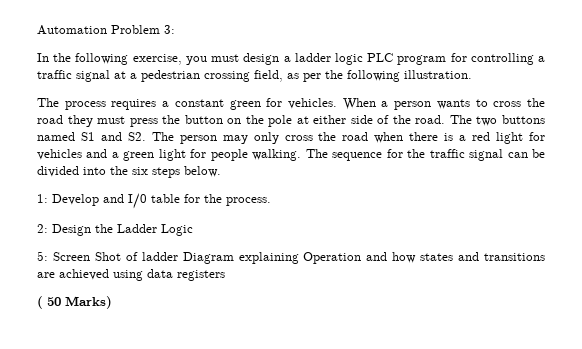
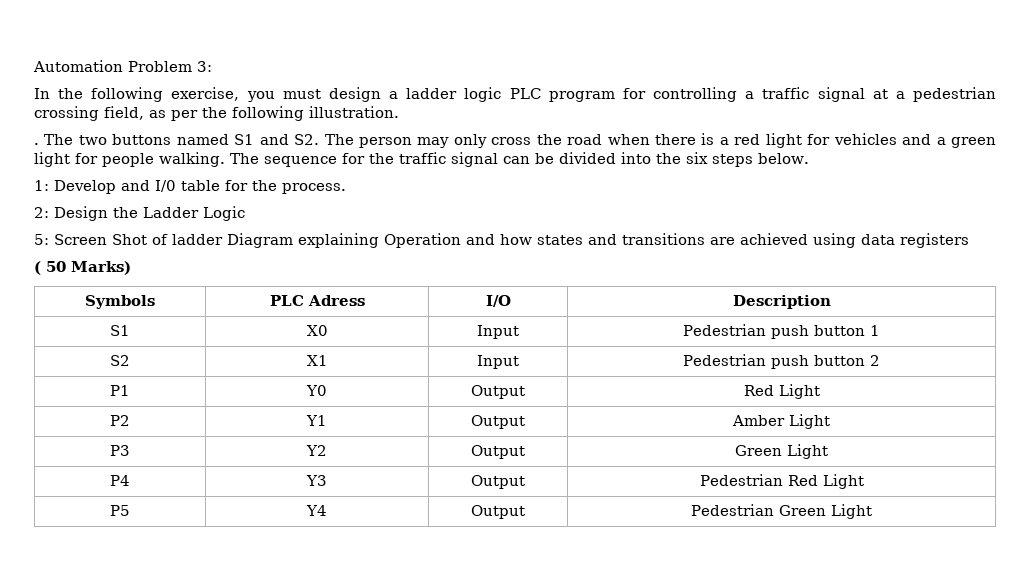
[37,98,545,110] [37,115,446,127] The process requires a constant green for vehicles. When a person wants to cross the road they must press the button on the pole at either side of the road. -> [34,143,39,145] .
(112, 302) none -> [85,295,155,309] [269,295,365,306] [485,295,511,307] [732,295,831,309] [110,325,130,336] [306,325,328,336] [477,325,519,339] [683,324,880,339] [110,355,130,366] [306,355,328,366] [477,355,519,369] [683,354,880,369] [110,385,130,396] [306,385,327,396] [471,385,525,399] [743,384,820,399] [110,415,130,426] [306,415,327,426] [471,415,525,429] [732,414,830,429] [110,445,130,456] [306,445,327,456] [471,445,525,459] [735,444,828,459] [110,475,130,486] [306,475,327,486] [471,475,525,489] [699,474,864,489] [110,505,130,516] [306,505,327,516] [471,505,525,519] [691,504,872,519] // Symbols | PLC Adress | I/O | Description // S1 | X0 | Input | Pedestrian push button 1 // S2 | X1 | Input | Pedestrian push button 2 // P1 | Y0 | Output | Red Light // P2 | Y1 | Output | Amber Light // P3 | Y2 | Output | Green Light // P4 | Y3 | Output | Pedestrian Red Light // P5 | Y4 | Output | Pedestrian Green Light

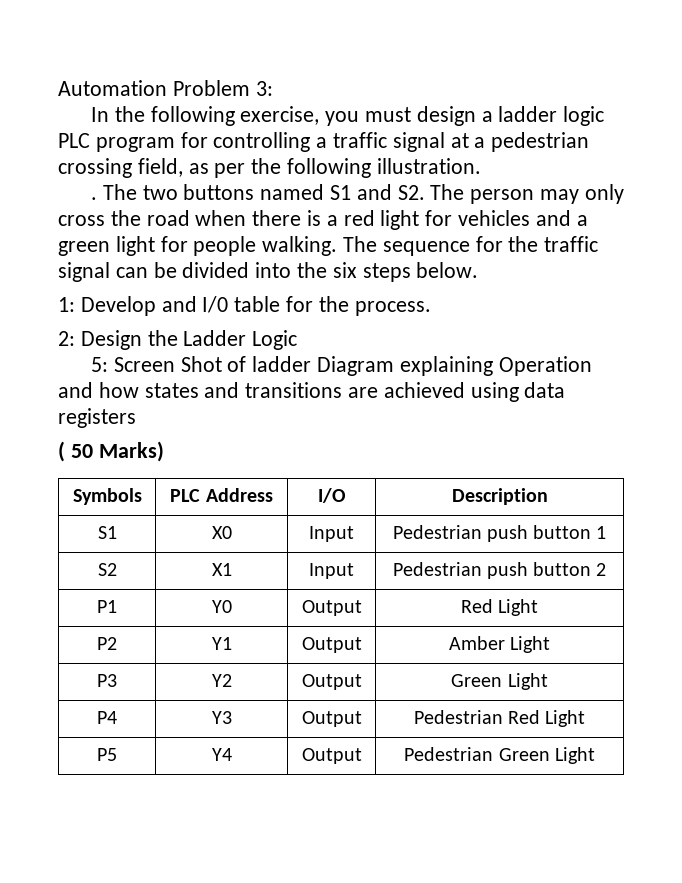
[307,295,365,306] Adress -> [205,488,273,502] Address

